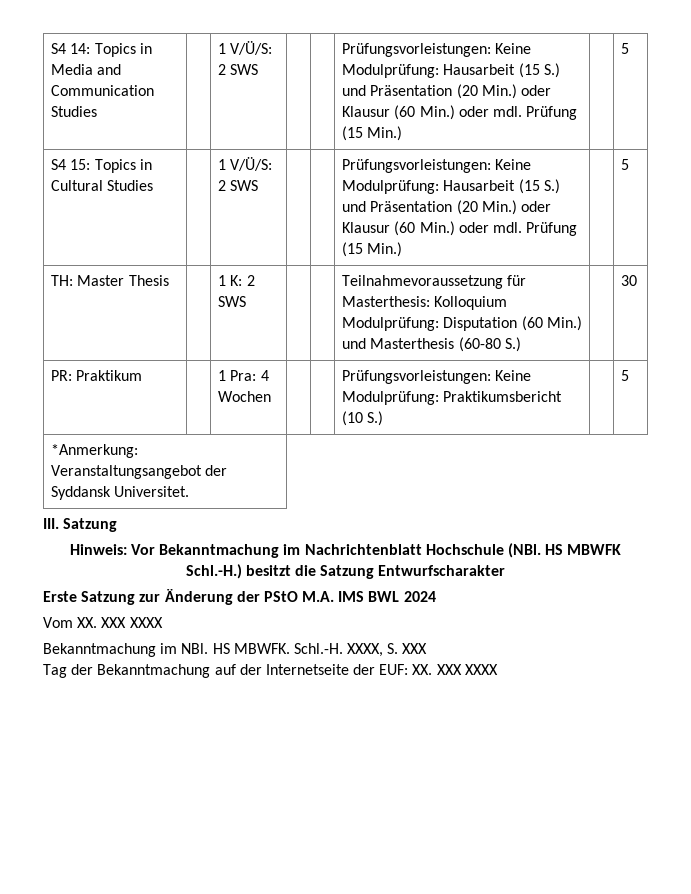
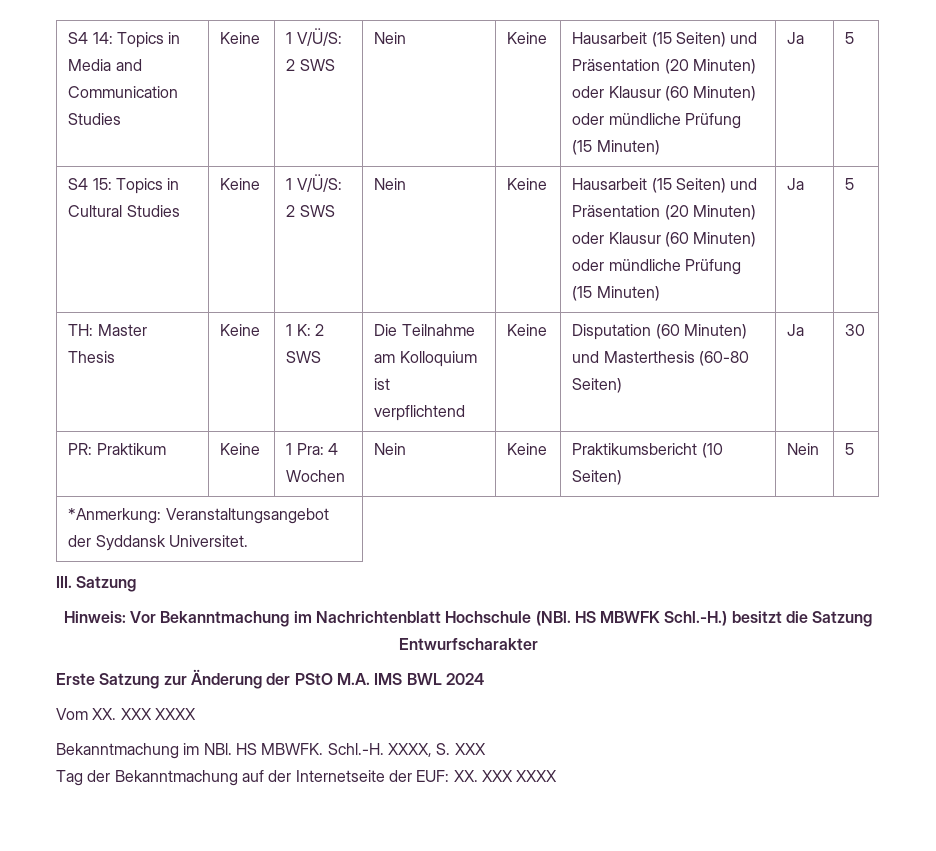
[218,41,273,55] [218,64,259,75] [342,43,532,57] [342,63,560,78] [342,84,551,99] [342,105,578,120] [342,126,403,141] | 1 V/Ü/S: 2 SWS | | | Prüfungsvorleistungen: Keine Modulprüfung: Hausarbeit (15 S.) und Präsentation (20 Min.) oder Klausur (60 Min.) oder mdl. Prüfung (15 Min.) | -> [220,32,261,44] [286,28,342,46] [286,59,335,71] [374,32,407,44] [507,32,548,44] [572,32,758,47] [572,59,756,74] [572,86,757,101] [572,113,741,129] [572,140,660,155] [787,32,805,44] Keine | 1 V/Ü/S: 2 SWS | Nein | Keine | Hausarbeit (15 Seiten) und Präsentation (20 Minuten) oder Klausur (60 Minuten) oder mündliche Prüfung (15 Minuten) | Ja
[218,157,273,171] [218,180,259,191] [342,159,532,173] [342,179,560,194] [342,200,551,215] [342,221,578,236] [342,242,403,257] | 1 V/Ü/S: 2 SWS | | | Prüfungsvorleistungen: Keine Modulprüfung: Hausarbeit (15 S.) und Präsentation (20 Min.) oder Klausur (60 Min.) oder mdl. Prüfung (15 Min.) | -> [220,178,261,190] [286,174,342,192] [286,205,335,217] [374,178,407,190] [507,178,548,190] [572,178,758,193] [572,205,756,220] [572,232,757,247] [572,259,741,275] [572,286,660,301] [787,178,805,190] Keine | 1 V/Ü/S: 2 SWS | Nein | Keine | Hausarbeit (15 Seiten) und Präsentation (20 Minuten) oder Klausur (60 Minuten) oder mündliche Prüfung (15 Minuten) | Ja
(169, 280) none -> [220,324,261,336] Keine
[342,275,527,289] [342,296,508,310] [342,317,440,331] | | Teilnahmevoraussetzung für Masterthesis: Kolloquium Modulprüfung: -> [374,324,475,336] [374,351,477,367] [374,378,391,390] [374,405,466,421] [507,324,548,336] Die Teilnahme am Kolloquium ist verpflichtend | Keine |
[546,316,582,331] Min.) -> [683,324,747,339] Minuten)
[504,337,521,352] S.) | -> [572,378,623,393] [787,324,805,336] Seiten) | Ja
(143, 375) none -> [220,443,261,455] Keine
[342,370,532,384] [342,391,563,405] [342,411,384,426] | | Prüfungsvorleistungen: Keine Modulprüfung: Praktikumsbericht (10 S.) | -> [374,443,407,455] [507,443,548,455] [572,443,723,458] [572,470,623,485] [787,443,820,455] Nein | Keine | Praktikumsbericht (10 Seiten) | Nein

